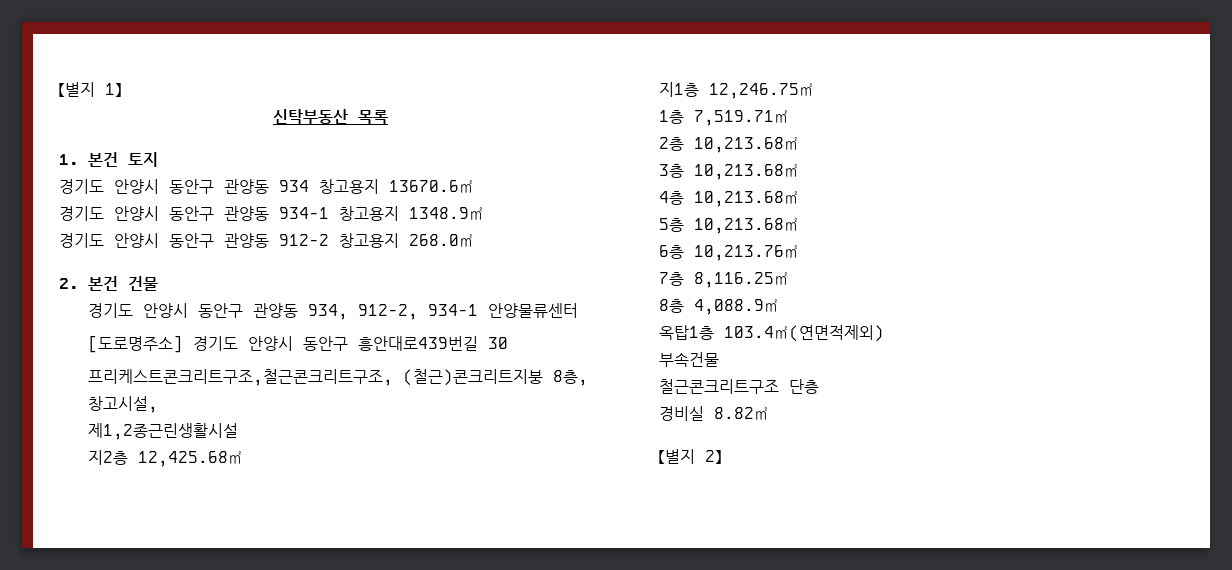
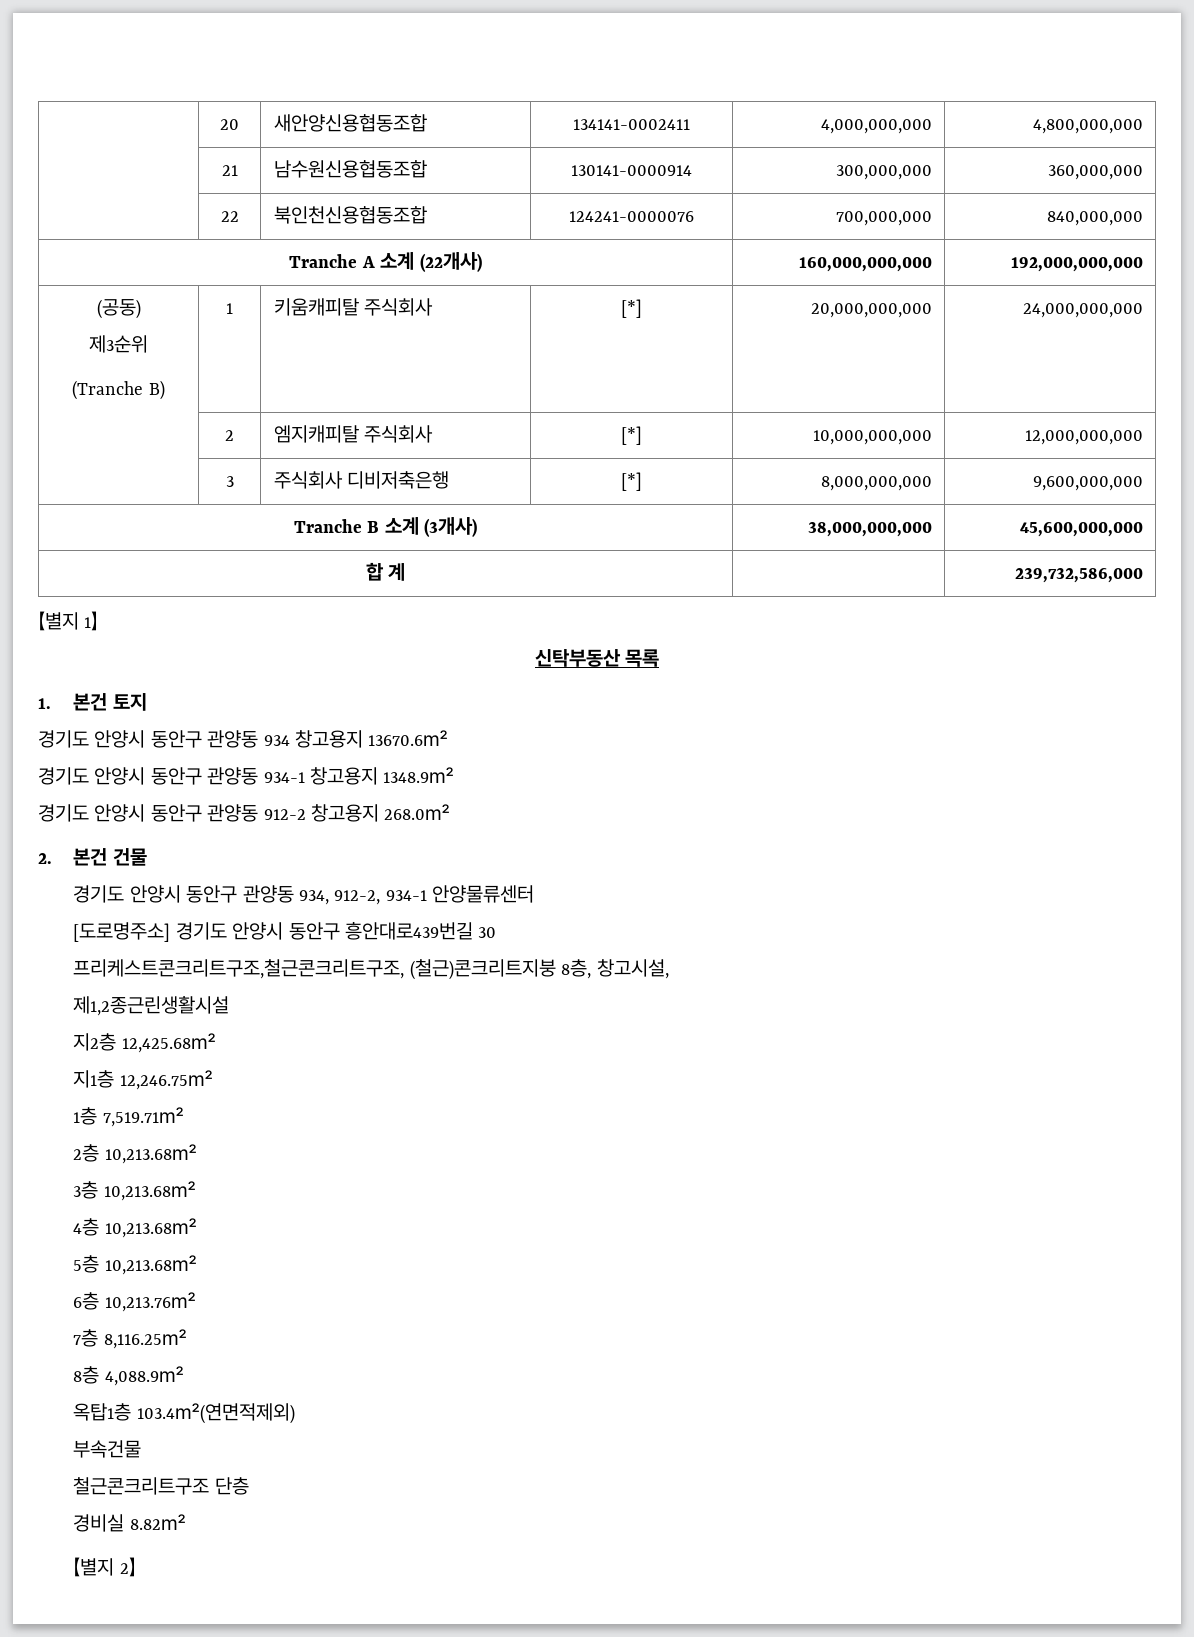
(59, 90) none -> [220,119,239,130] [273,114,427,132] [573,119,691,130] [820,119,932,134] [1032,119,1143,134] [221,165,238,176] [273,160,427,178] [571,165,693,176] [835,165,932,180] [1047,165,1143,180] [220,211,239,222] [273,206,427,224] [569,211,695,222] [835,211,932,226] [1046,211,1143,226] [289,252,482,272] [798,257,932,272] [1010,257,1143,272] [96,299,141,319] [89,335,148,353] [72,380,165,400] [226,303,233,314] [273,298,433,316] [621,299,643,318] [810,303,932,318] [1022,303,1143,318] [225,430,234,441] [273,425,433,443] [621,426,643,445] [812,430,932,445] [1024,430,1143,445] [225,476,234,487] [273,471,449,489] [621,472,643,491] [820,476,932,491] [1032,476,1143,491] [293,517,478,537] [807,522,932,537] [1019,522,1143,537] [365,562,406,581] [1014,568,1143,583] | 20 | 새안양신용협동조합 | 134141-0002411 | 4,000,000,000 | 4,800,000,000 // | 21 | 남수원신용협동조합 | 130141-0000914 | 300,000,000 | 360,000,000 // | 22 | 북인천신용협동조합 | 124241-0000076 | 700,000,000 | 840,000,000 // Tranche A 소계 (22개사) | 160,000,000,000 | 192,000,000,000 // (공동) // 제3순위 // (Tranche B) | 1 | 키움캐피탈 주식회사 | [*] | 20,000,000,000 | 24,000,000,000 // | 2 | 엠지캐피탈 주식회사 | [*] | 10,000,000,000 | 12,000,000,000 // | 3 | 주식회사 디비저축은행 | [*] | 8,000,000,000 | 9,600,000,000 // Tranche B 소계 (3개사) | 38,000,000,000 | 45,600,000,000 // 합 계 | | 239,732,586,000 //

